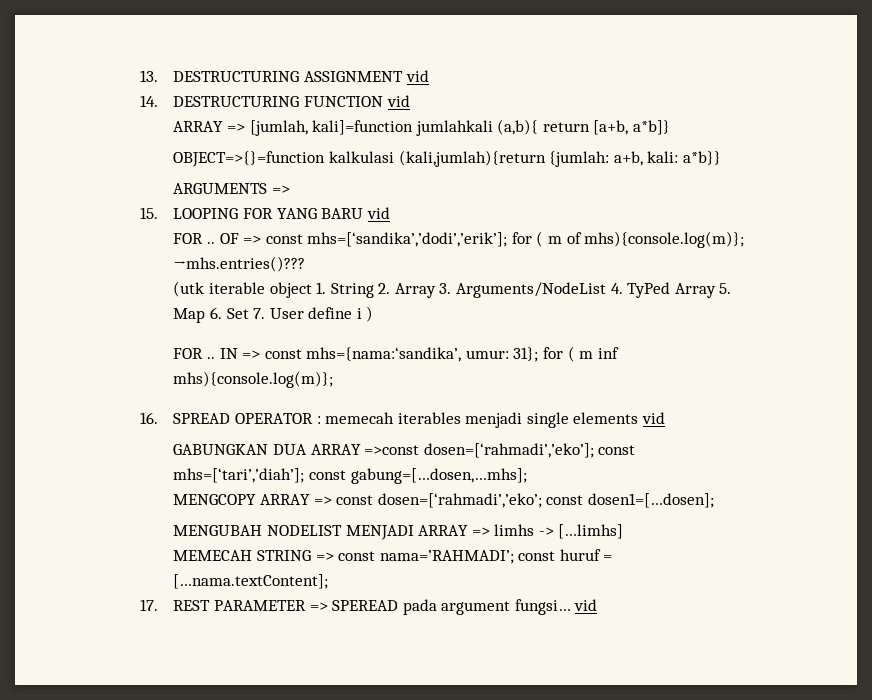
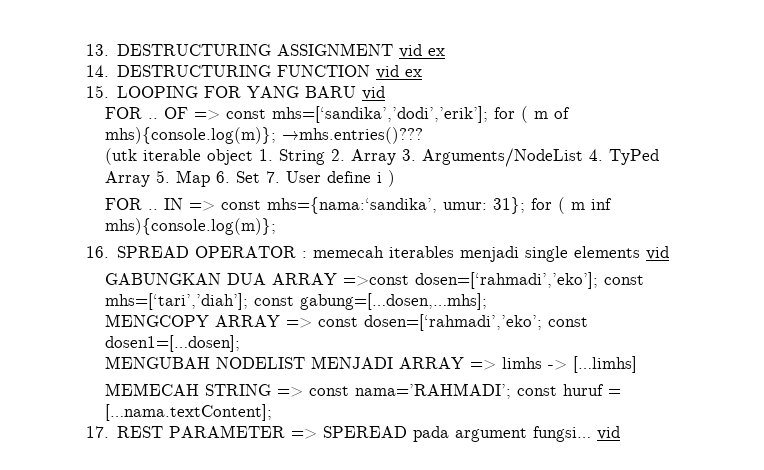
(429, 76) none -> [428,48,446,56] ex
[173,119,671,136] [173,150,721,167] [173,183,290,194] // ARRAY => [jumlah, kali]=function jumlahkali (a,b){ return [a+b, a*b]} // OBJECT=>{}=function kalkulasi (kali,jumlah){return {jumlah: a+b, kali: a*b}} // ARGUMENTS => -> [405,69,423,77] ex

